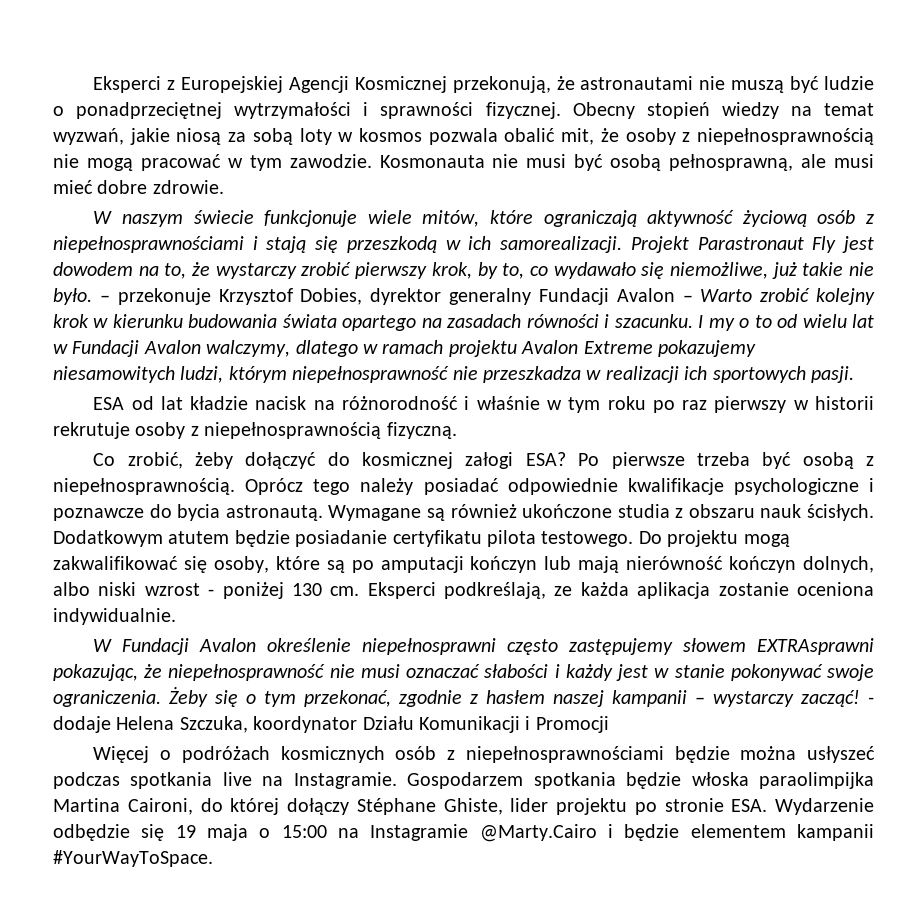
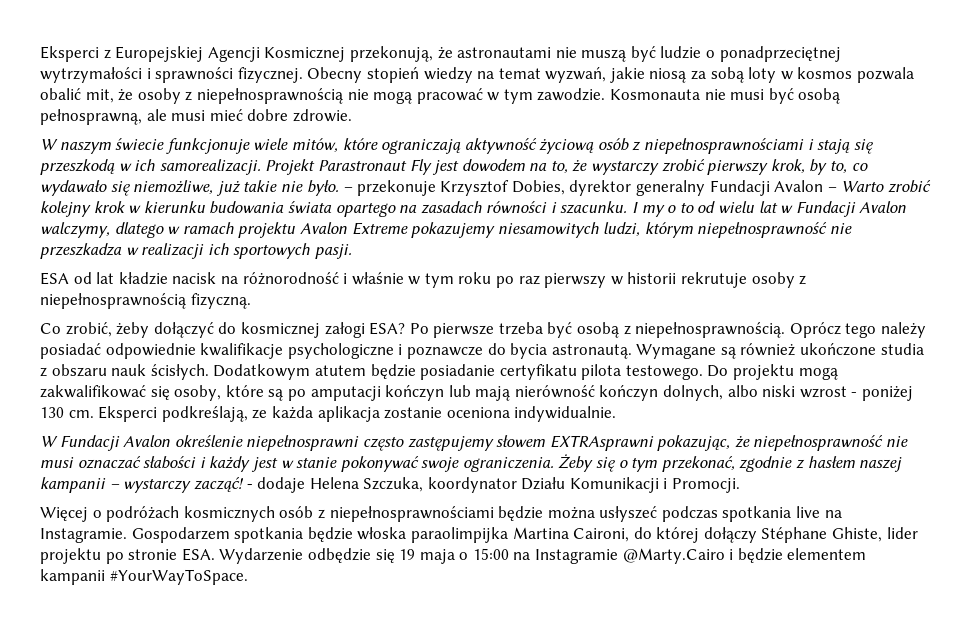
[535,716,609,733] Promocji -> [672,478,741,493] Promocji.

